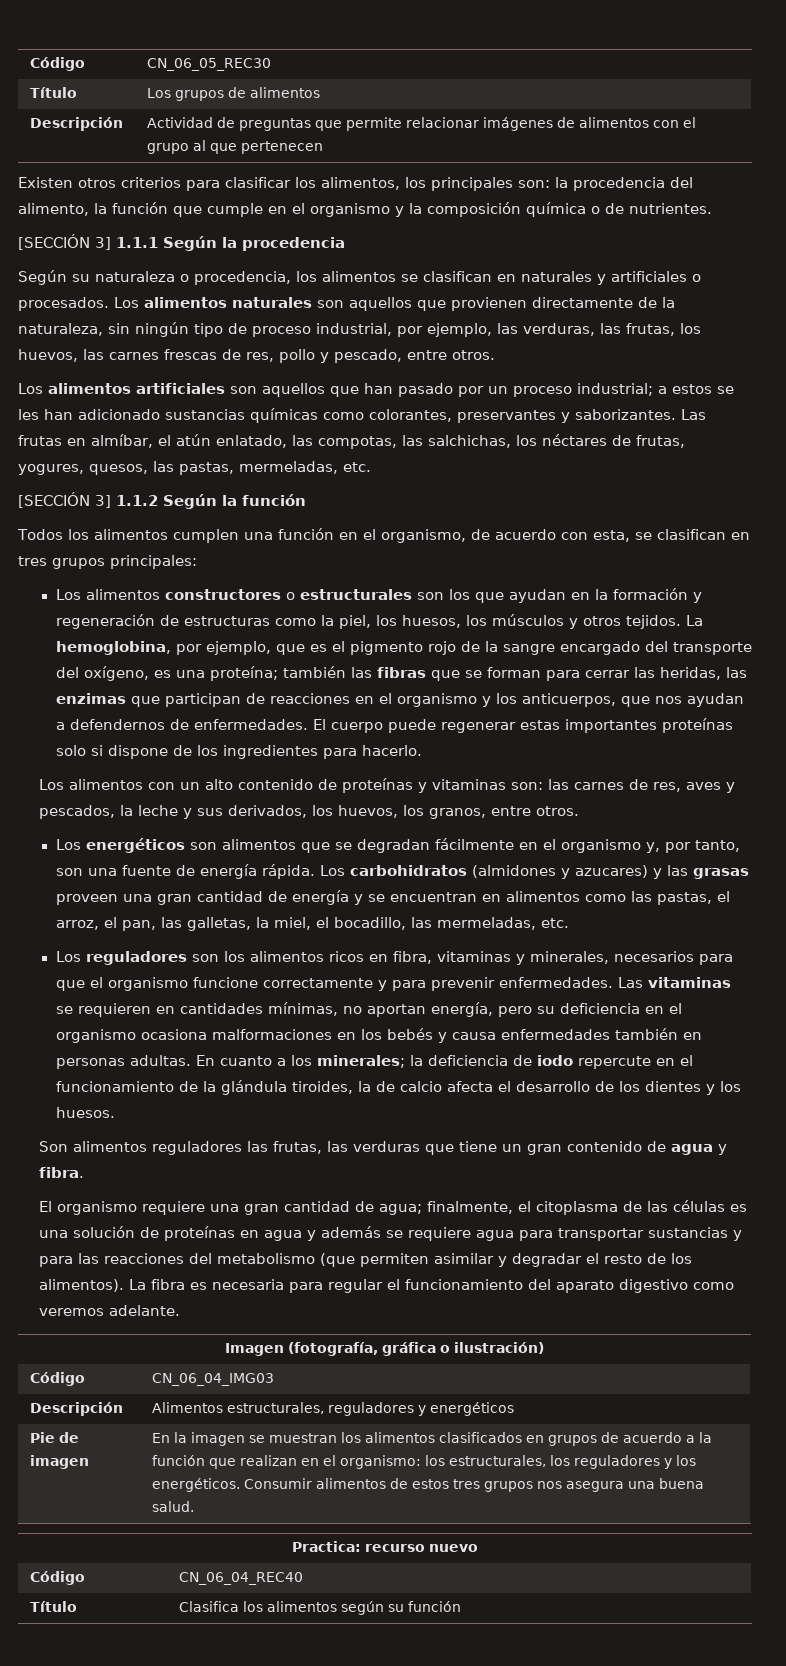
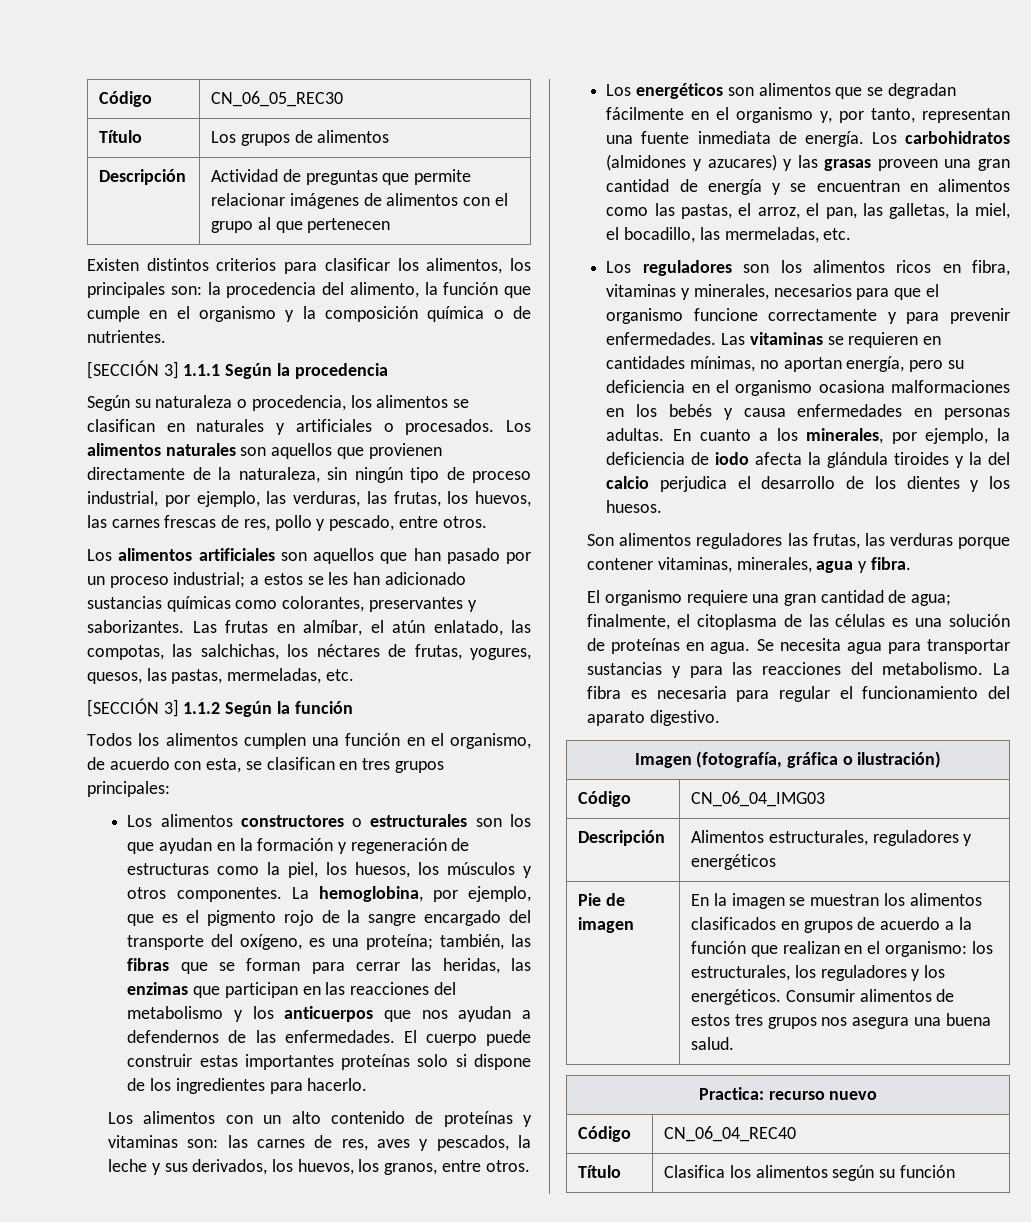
[78,178,116,188] otros -> [146,258,209,271] distintos
[625,615,681,629] tejidos. -> [176,887,282,902] componentes.
[282,666,346,678] también -> [440,934,505,950] también,
[245,693,616,707] de reacciones en el organismo y los anticuerpos, -> [302,982,456,995] [127,1006,374,1022] en las reacciones del metabolismo y los anticuerpos
(189, 724) none -> [255,1030,276,1043] las
[440,722,516,733] regenerar -> [127,1054,193,1067] construir
[55,868,83,876] son -> [922,108,1010,123] representan
[175,864,315,879] de energía rápida. -> [697,131,864,147] inmediata de energía.
[614,1028,678,1040] también -> (903, 410) none
[316,1055,405,1068] minerales; -> [806,428,989,444] minerales, por ejemplo,
[577,1055,693,1069] [55,1080,493,1095] repercute en el funcionamiento de la glándula tiroides, la de calcio afecta -> [755,452,1010,468] [606,476,728,492] afecta la glándula tiroides y la del calcio perjudica
[425,1141,667,1155] que tiene un gran contenido de -> [958,537,1010,549] [587,557,812,573] porque contener vitaminas, minerales,
[264,1226,472,1241] agua y además se requiere -> [710,638,841,654] agua. Se necesita
[217,1253,693,1267] [39,1279,125,1292] metabolismo (que permiten asimilar y degradar el resto de los alimentos). -> [882,662,984,675] metabolismo.
[619,1279,735,1293] [39,1305,181,1316] digestivo como veremos adelante. -> [649,710,720,726] digestivo.

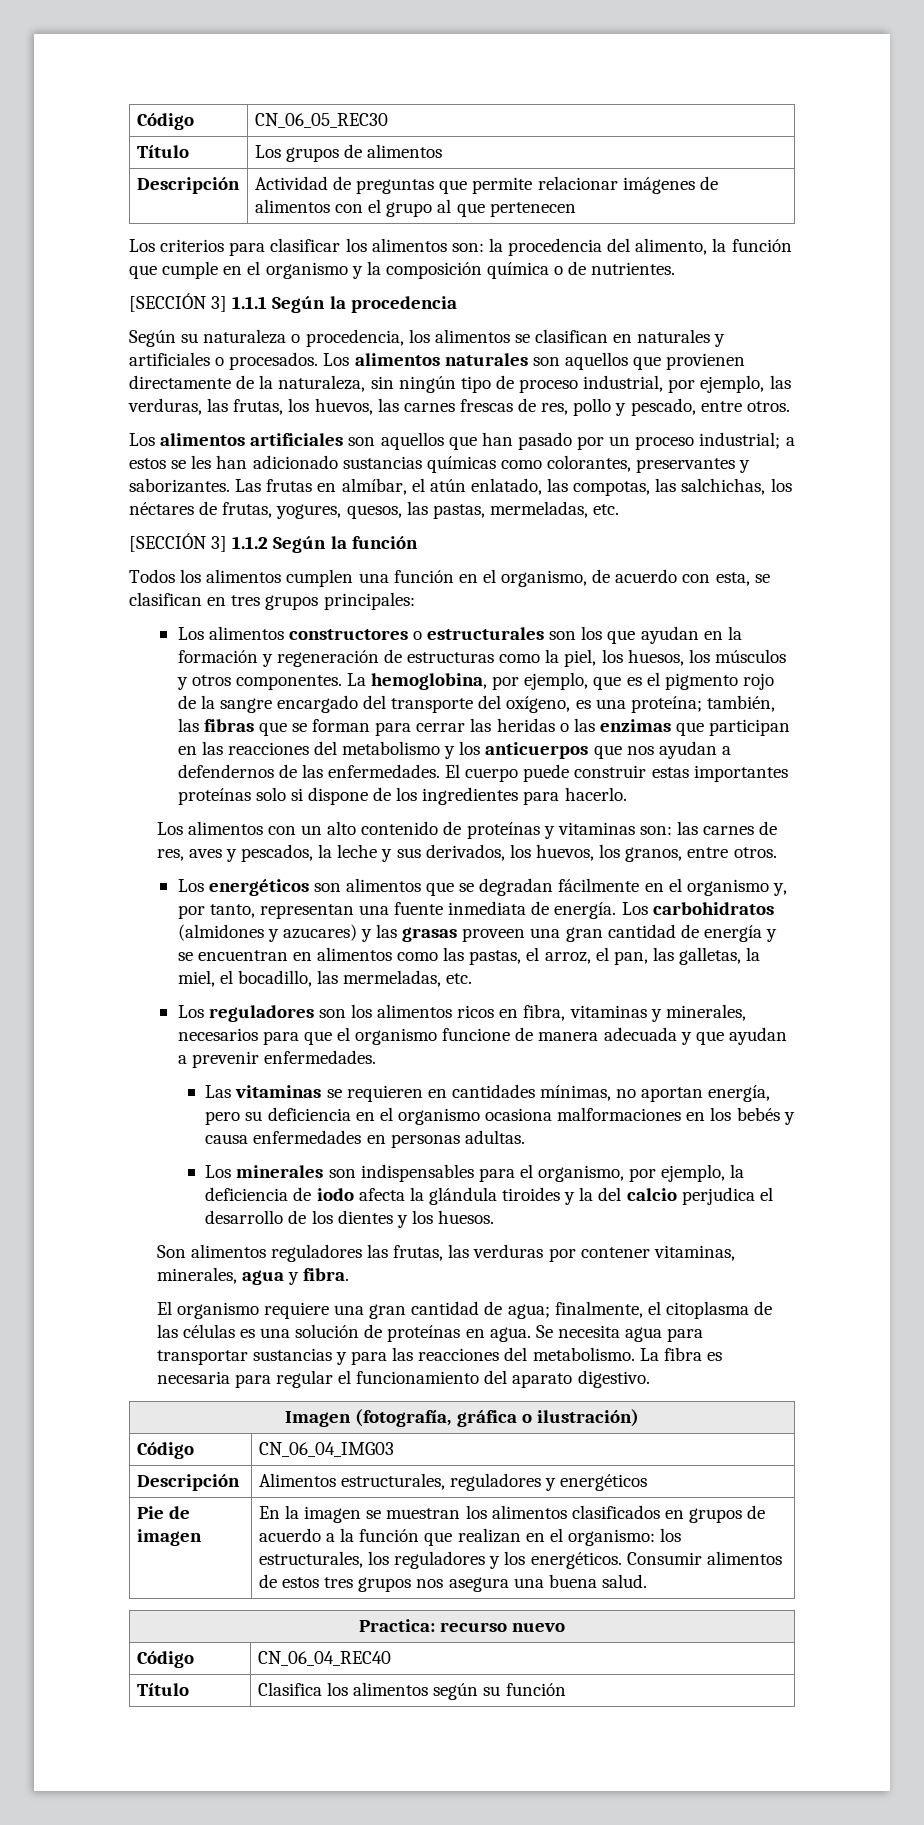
[87,258,209,271] Existen distintos -> [129,239,155,252] Los
[426,258,531,274] [87,282,165,298] alimentos, los principales -> [371,238,447,252] alimentos
[442,958,500,974] heridas, -> [496,718,569,732] heridas o
[768,309,940,324] correctamente y para -> [515,1027,788,1045] [177,1055,187,1064] de manera adecuada y que ayudan a
(717, 338) none -> (376, 1057) //
[672,428,884,444] En cuanto a los minerales, -> [205,1164,625,1182] // Los minerales son indispensables para el organismo,
[958,537,1010,549] porque -> [548,1248,576,1262] por

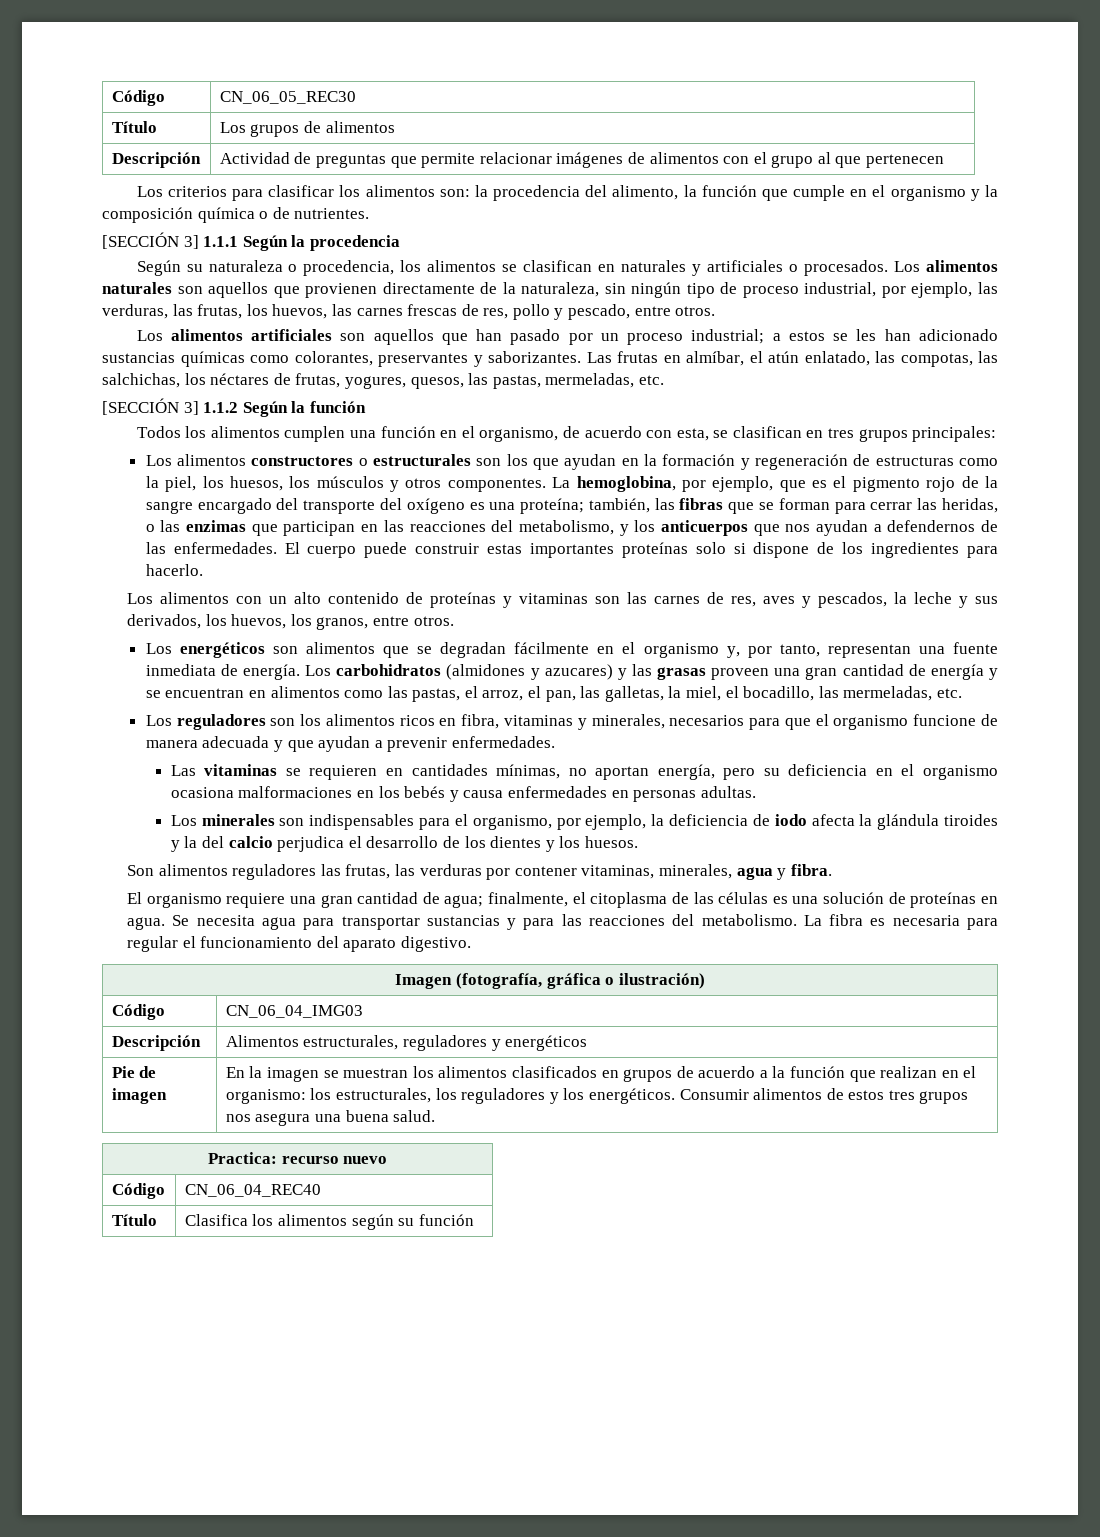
[506,696,571,713] oxígeno, -> [406,498,465,514] oxígeno
[496,718,555,732] heridas -> [941,498,998,513] heridas,
[342,741,441,755] metabolismo -> [518,520,614,535] metabolismo,
[639,826,672,835] son: -> [595,596,621,604] son

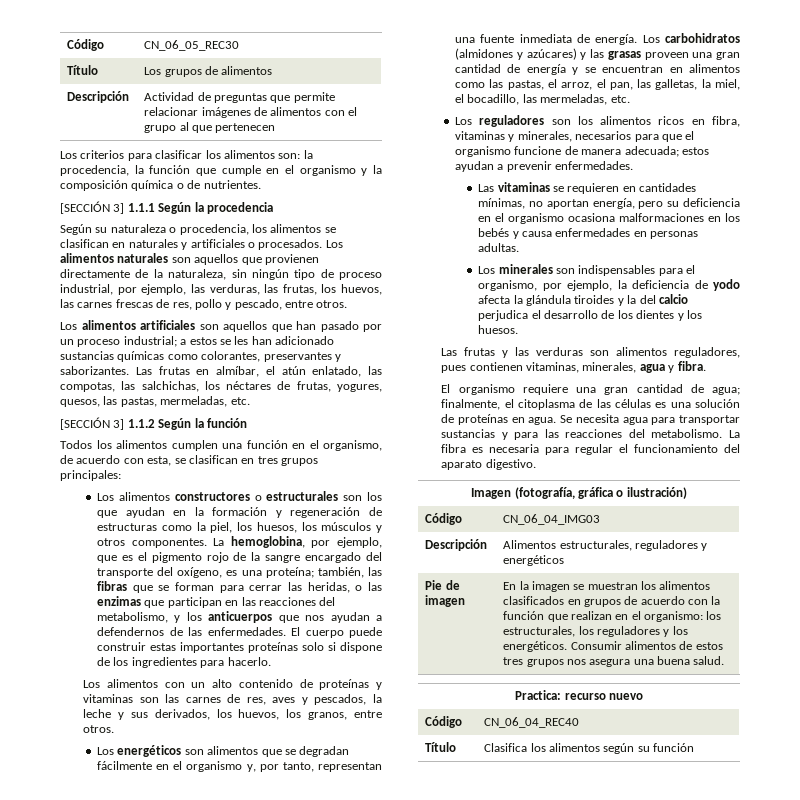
[493,185,679,201] procedencia del alimento, -> [60,165,129,176] procedencia,
[406,498,465,514] oxígeno -> [177,567,223,578] oxígeno,
[544,664,613,680] azucares) -> [526,48,577,60] azúcares)
[202,736,314,752] adecuada y que -> [624,146,709,157] adecuada; estos
[774,814,807,826] iodo -> [713,279,740,291] yodo
[127,864,577,880] Son alimentos reguladores las frutas, las verduras por contener -> [441,347,740,358] [441,362,523,373] Las frutas y las verduras son alimentos reguladores, pues contienen
[759,1070,768,1078] a -> [688,599,709,605] con

